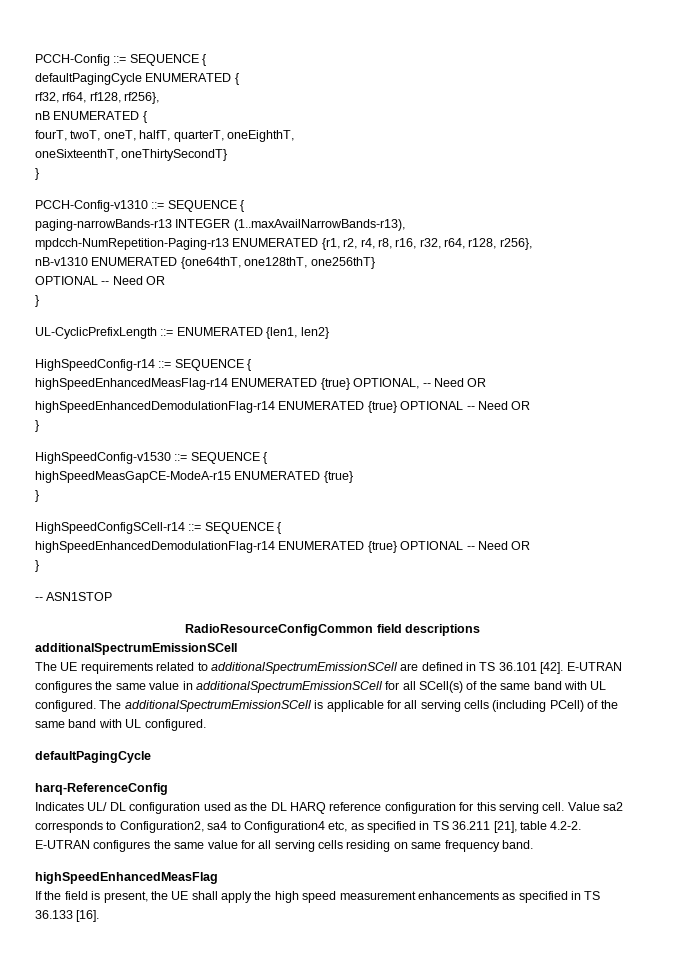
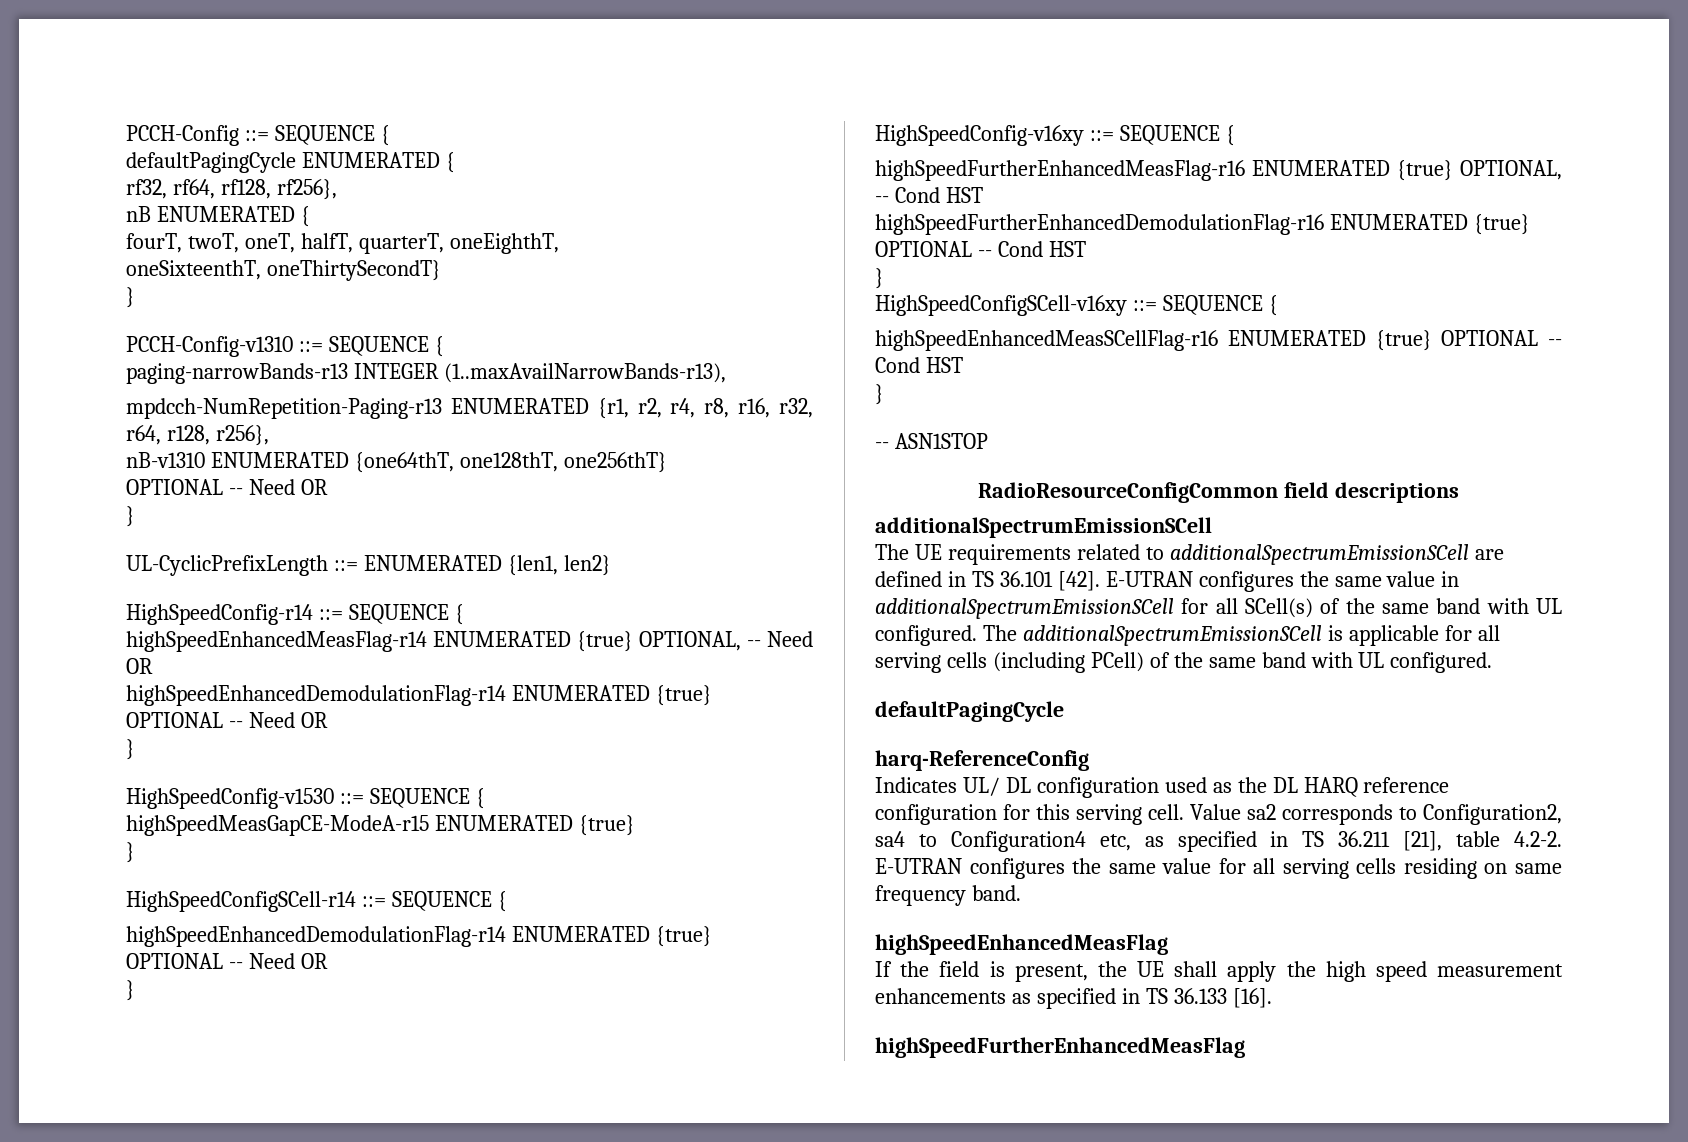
(39, 566) none -> [875,125,1235,146] [875,160,1562,181] [875,187,983,203] [875,214,1530,235] [875,241,1086,257] [875,268,884,289] [875,295,1278,316] [875,330,1562,351] [875,357,963,373] [875,384,884,405] // HighSpeedConfig-v16xy ::= SEQUENCE { // highSpeedFurtherEnhancedMeasFlag-r16 ENUMERATED {true} OPTIONAL, -- Cond HST // highSpeedFurtherEnhancedDemodulationFlag-r16 ENUMERATED {true} OPTIONAL -- Cond HST // } // HighSpeedConfigSCell-v16xy ::= SEQUENCE { // highSpeedEnhancedMeasSCellFlag-r16 ENUMERATED {true} OPTIONAL -- Cond HST // }
(100, 916) none -> [875,1037,1245,1058] // highSpeedFurtherEnhancedMeasFlag

